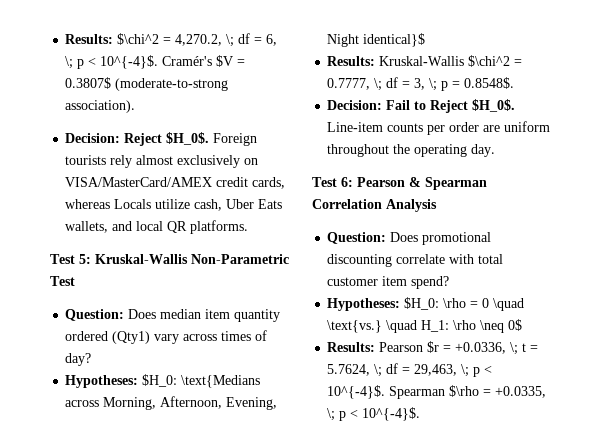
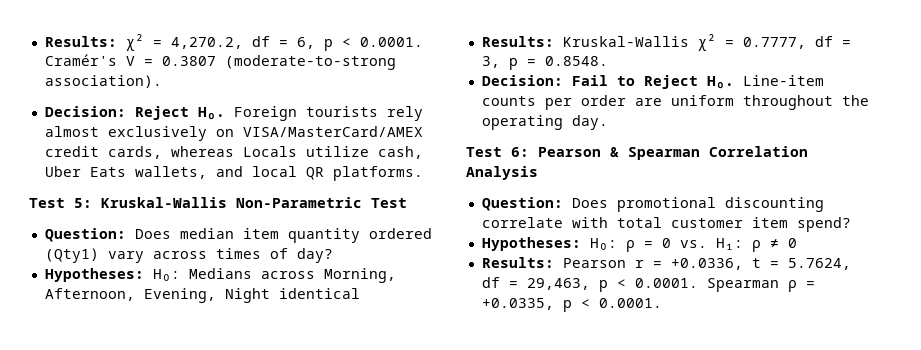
[65,33,160,45] Results: $\chi^2 -> [44,34,144,51] Results: χ²
[226,34,235,47] \; -> (243, 43) none
[65,55,246,69] [65,77,112,89] \; p < 10^{-4}$. Cramér's $V = 0.3807$ -> [323,37,423,51] [44,54,216,66] p < 0.0001. Cramér's V = 0.3807
[166,132,210,145] $H_0$. -> [197,107,225,120] H₀.
[142,374,261,388] $H_0: \text{Medians -> [152,268,252,281] H₀: Medians
[363,33,426,47] identical}$ -> [278,288,360,299] identical
[468,55,511,67] $\chi^2 -> [697,34,716,51] χ²
[374,78,383,91] \; -> (806, 43) none
[429,77,515,91] \; p = 0.8548$. -> [508,56,608,70] p = 0.8548.
[472,99,516,112] $H_0$. -> [706,76,734,89] H₀.
[404,297,525,311] [327,319,523,333] $H_0: \rho = 0 \quad \text{vs.} \quad H_1: \rho \neq 0$ -> [589,238,797,252] H₀: ρ = 0 vs. H₁: ρ ≠ 0
[427,341,440,353] $r -> [634,260,644,268] r
[510,342,519,355] \; -> (743, 264) none
[374,364,383,377] \; -> (851, 264) none
[461,364,493,377] [327,385,480,399] \; p < 10^{-4}$. Spearman $\rho -> [598,278,797,292] p < 0.0001. Spearman ρ
[327,407,421,421] \; p < 10^{-4}$. -> [562,298,662,312] p < 0.0001.

